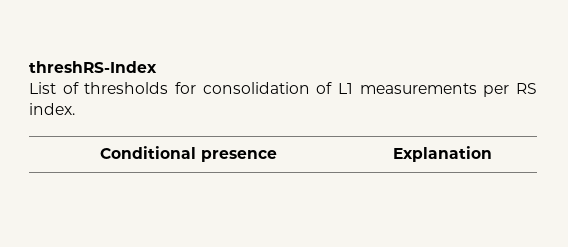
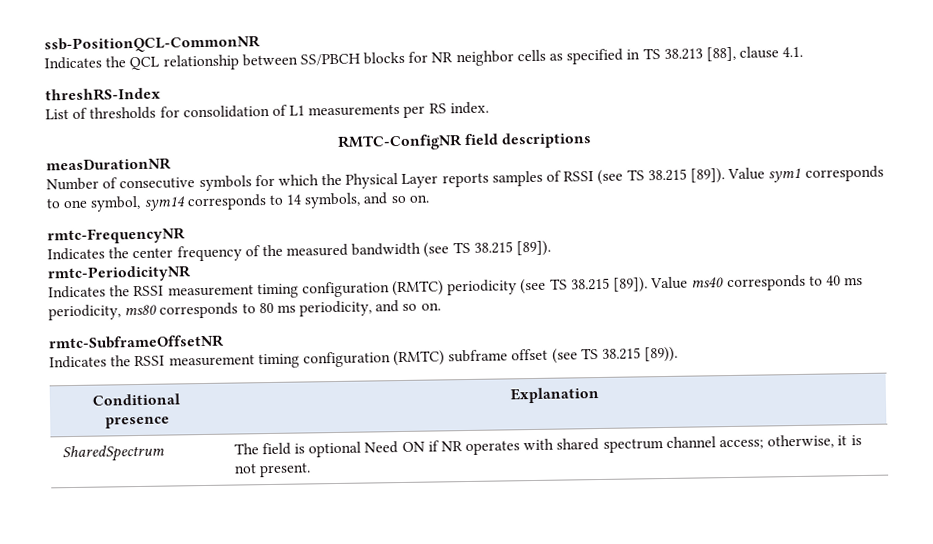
(29, 67) none -> [44,35,260,54] [44,46,804,71] ssb-PositionQCL-CommonNR // Indicates the QCL relationship between SS/PBCH blocks for NR neighbor cells as specified in TS 38.213 [88], clause 4.1. //
[100,146,277,162] [392,146,492,162] // Conditional presence | Explanation -> [336,132,593,151] [46,157,171,172] [46,165,884,192] [46,192,429,212] [47,227,185,245] [47,240,552,262] [47,265,191,283] [48,274,864,299] [48,300,441,321] [48,334,224,350] [49,346,679,369] [92,393,180,406] [104,416,170,429] [509,387,599,404] [61,444,165,463] [233,434,862,458] [233,462,311,478] // RMTC-ConfigNR field descriptions // measDurationNR // Number of consecutive symbols for which the Physical Layer reports samples of RSSI (see TS 38.215 [89]). Value sym1 corresponds to one symbol, sym14 corresponds to 14 symbols, and so on. // rmtc-FrequencyNR // Indicates the center frequency of the measured bandwidth (see TS 38.215 [89]). // rmtc-PeriodicityNR // Indicates the RSSI measurement timing configuration (RMTC) periodicity (see TS 38.215 [89]). Value ms40 corresponds to 40 ms periodicity, ms80 corresponds to 80 ms periodicity, and so on. // rmtc-SubframeOffsetNR // Indicates the RSSI measurement timing configuration (RMTC) subframe offset (see TS 38.215 [89)). // Conditional presence | Explanation // SharedSpectrum | The field is optional Need ON if NR operates with shared spectrum channel access; otherwise, it is not present.

